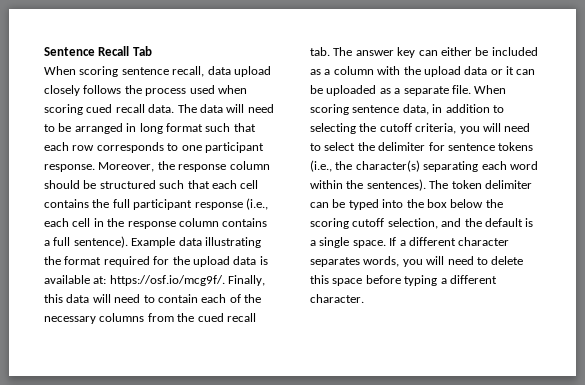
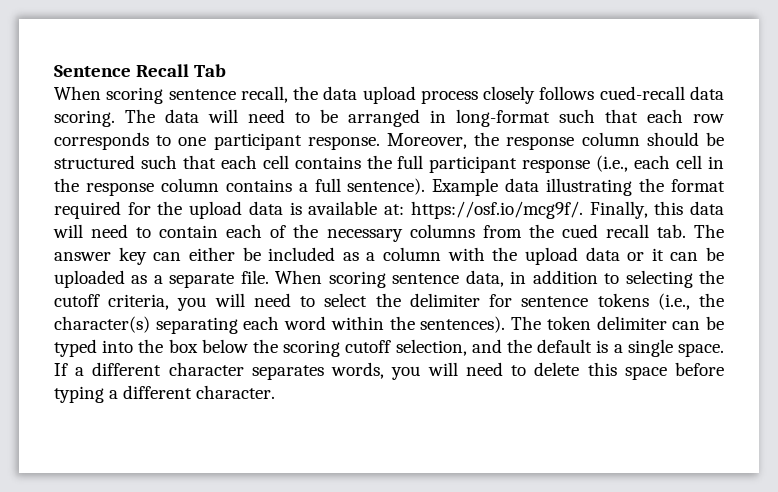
(205, 71) none -> [293,86,319,100] the
(271, 71) none -> [420,90,478,104] process
[124,85,247,96] [44,104,175,115] the process used when scoring cued recall data. -> [599,86,724,100] [54,110,115,127] cued-recall data scoring.
[139,123,203,134] long format -> [456,109,550,127] long-format

